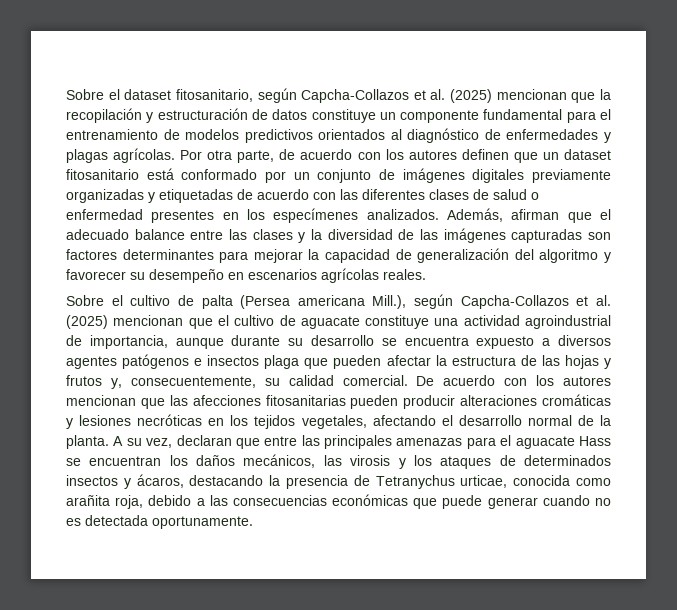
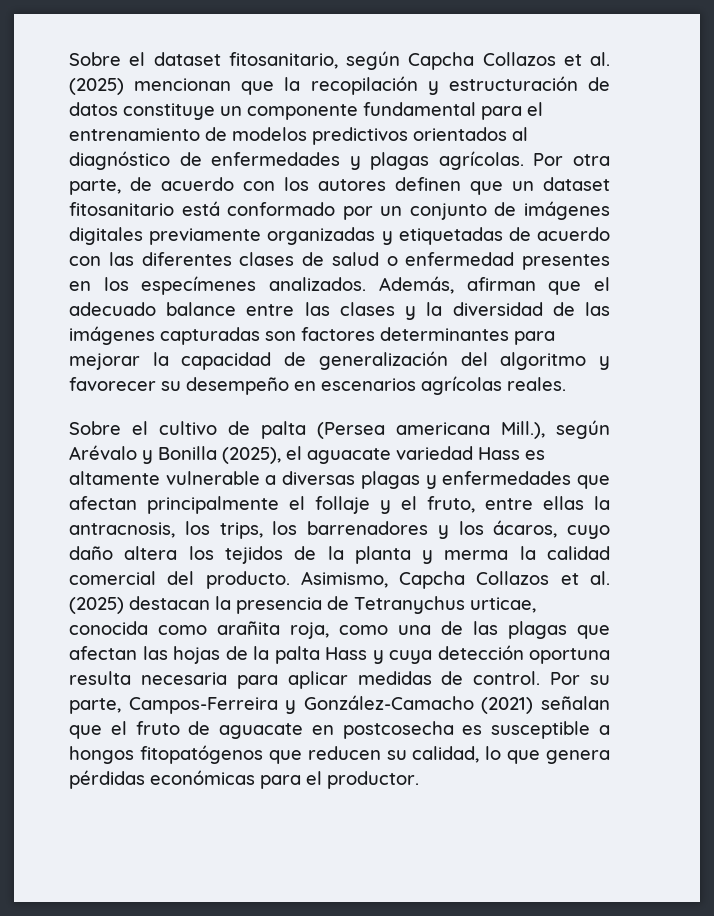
[301,89,410,103] Capcha-Collazos -> [408,52,556,70] Capcha Collazos
[460,295,611,309] [66,315,612,329] [66,335,611,349] [66,354,612,369] [66,375,611,389] [66,394,611,409] [66,414,611,429] [66,435,611,449] [66,454,611,469] [66,474,264,489] Capcha-Collazos et al. (2025) mencionan que el cultivo de aguacate constituye una actividad agroindustrial de importancia, aunque durante su desarrollo se encuentra expuesto a diversos agentes patógenos e insectos plaga que pueden afectar la estructura de las hojas y frutos y, consecuentemente, su calidad comercial. De acuerdo con los autores mencionan que las afecciones fitosanitarias pueden producir alteraciones cromáticas y lesiones necróticas en los tejidos vegetales, afectando el desarrollo normal de la planta. A su vez, declaran que entre las principales amenazas para el aguacate Hass se encuentran los daños mecánicos, las virosis y los ataques de determinados insectos y ácaros, destacando -> [69,445,545,464] [69,471,610,489] [69,496,610,514] [69,520,610,539] [69,546,610,564] [69,571,610,589] [69,596,210,614] Arévalo y Bonilla (2025), el aguacate variedad Hass es altamente vulnerable a diversas plagas y enfermedades que afectan principalmente el follaje y el fruto, entre ellas la antracnosis, los trips, los barrenadores y los ácaros, cuyo daño altera los tejidos de la planta y merma la calidad comercial del producto. Asimismo, Capcha Collazos et al. (2025) destacan
[148,494,611,509] [66,515,253,529] debido a las consecuencias económicas que puede generar cuando no es detectada oportunamente. -> [339,621,610,639] [69,645,610,664] [69,671,610,689] [69,695,610,714] [69,721,610,739] [69,745,610,764] [69,770,419,789] como una de las plagas que afectan las hojas de la palta Hass y cuya detección oportuna resulta necesaria para aplicar medidas de control. Por su parte, Campos-Ferreira y González-Camacho (2021) señalan que el fruto de aguacate en postcosecha es susceptible a hongos fitopatógenos que reducen su calidad, lo que genera pérdidas económicas para el productor.

